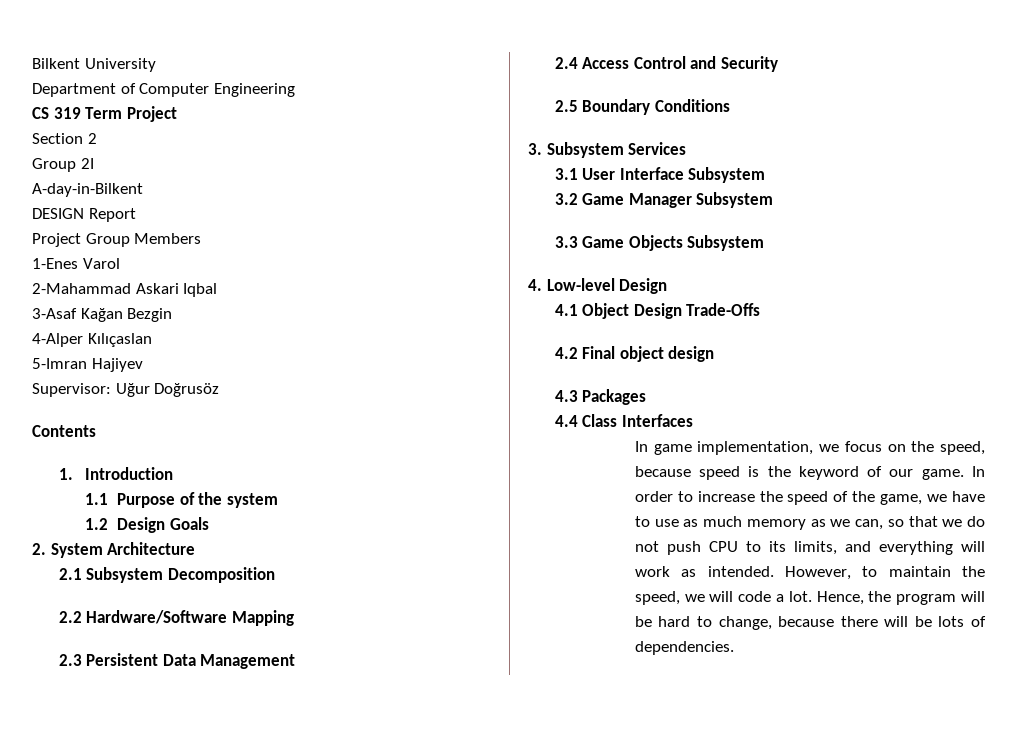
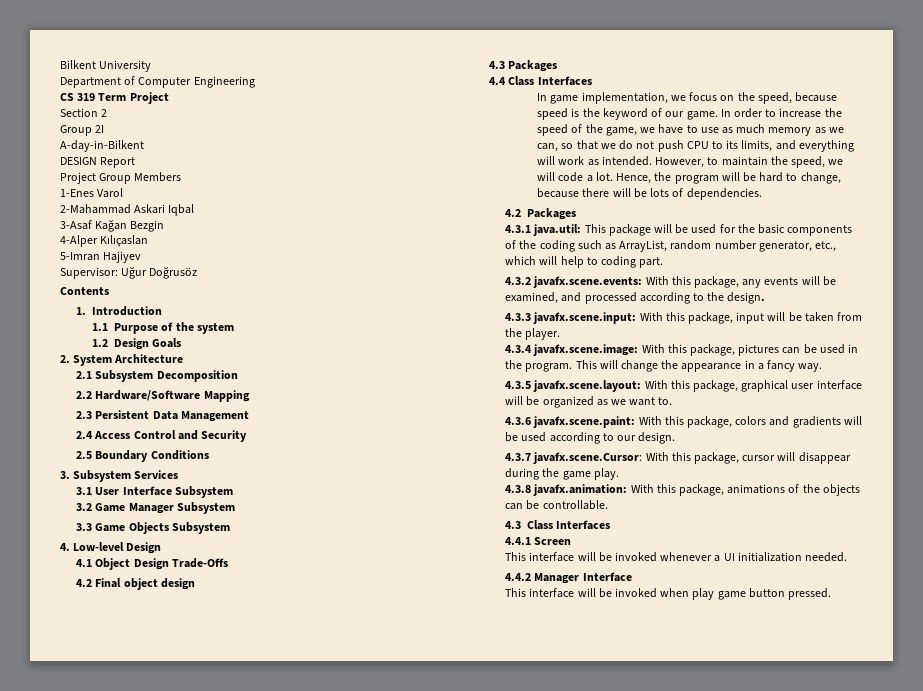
(734, 648) none -> [505,208,577,220] [505,224,853,236] [505,240,837,252] [505,256,664,268] [505,276,836,288] [505,292,766,304] [505,312,863,324] [505,328,561,340] [505,344,859,356] [505,360,823,372] [505,380,862,392] [505,396,673,408] [505,416,862,428] [505,432,676,444] [505,452,851,464] [505,468,619,480] [505,484,860,496] [505,500,608,510] [505,520,611,530] [505,537,572,545] [505,552,848,562] [505,572,632,584] [505,588,832,600] // 4.2 Packages // 4.3.1 java.util: This package will be used for the basic components of the coding such as ArrayList, random number generator, etc., which will help to coding part. // 4.3.2 javafx.scene.events: With this package, any events will be examined, and processed according to the design. // 4.3.3 javafx.scene.input: With this package, input will be taken from the player. // 4.3.4 javafx.scene.image: With this package, pictures can be used in the program. This will change the appearance in a fancy way. // 4.3.5 javafx.scene.layout: With this package, graphical user interface will be organized as we want to. // 4.3.6 javafx.scene.paint: With this package, colors and gradients will be used according to our design. // 4.3.7 javafx.scene.Cursor: With this package, cursor will disappear during the game play. // 4.3.8 javafx.animation: With this package, animations of the objects can be controllable. // 4.3 Class Interfaces // 4.4.1 Screen // This interface will be invoked whenever a UI initialization needed. // 4.4.2 Manager Interface // This interface will be invoked when play game button pressed.

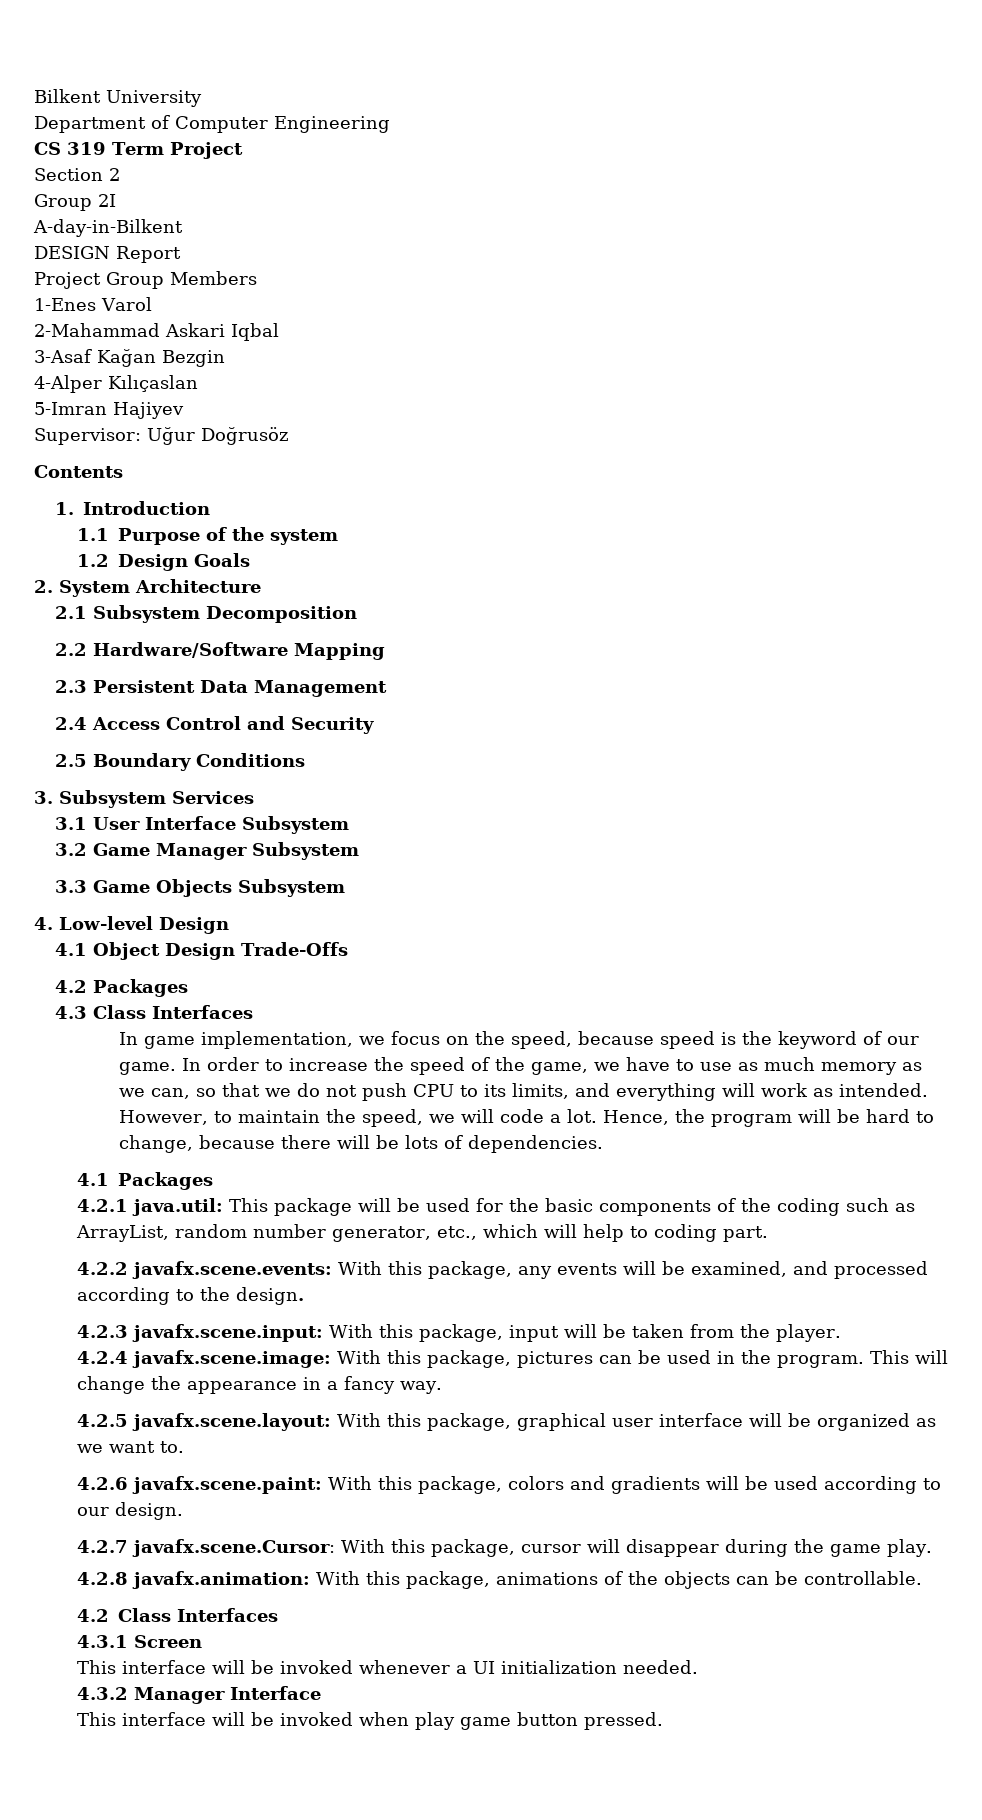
[95,578,195,590] [489,60,558,72] [489,77,507,85] Final object design // 4.3 Packages // 4.4 -> [93,979,189,997] [55,1006,88,1019] Packages // 4.3
[505,208,577,220] [505,225,532,233] 4.2 Packages // 4.3.1 -> [76,1172,213,1190] [76,1199,128,1212] 4.1 Packages // 4.2.1
[505,277,532,285] 4.3.2 -> [76,1262,128,1275] 4.2.2
[505,313,532,321] 4.3.3 -> [76,1325,128,1338] 4.2.3
[505,345,533,353] 4.3.4 -> [76,1351,128,1364] 4.2.4
[505,381,532,389] 4.3.5 -> [76,1414,128,1427] 4.2.5
[505,417,532,425] 4.3.6 -> [76,1477,128,1490] 4.2.6
[505,453,532,461] 4.3.7 -> [76,1540,128,1553] 4.2.7
[505,485,532,493] 4.3.8 -> [76,1572,128,1585] 4.2.8
[505,520,611,530] [505,537,532,545] 4.3 Class Interfaces // 4.4.1 -> [76,1608,278,1622] [76,1635,128,1648] 4.2 Class Interfaces // 4.3.1
[505,573,532,581] 4.4.2 -> [76,1687,128,1700] 4.3.2

